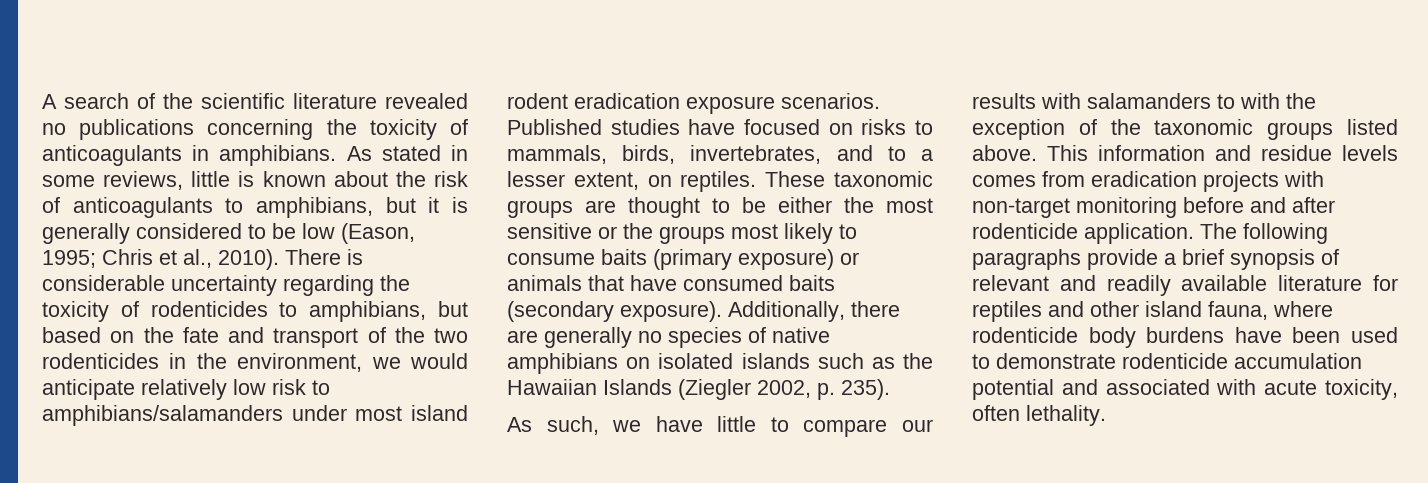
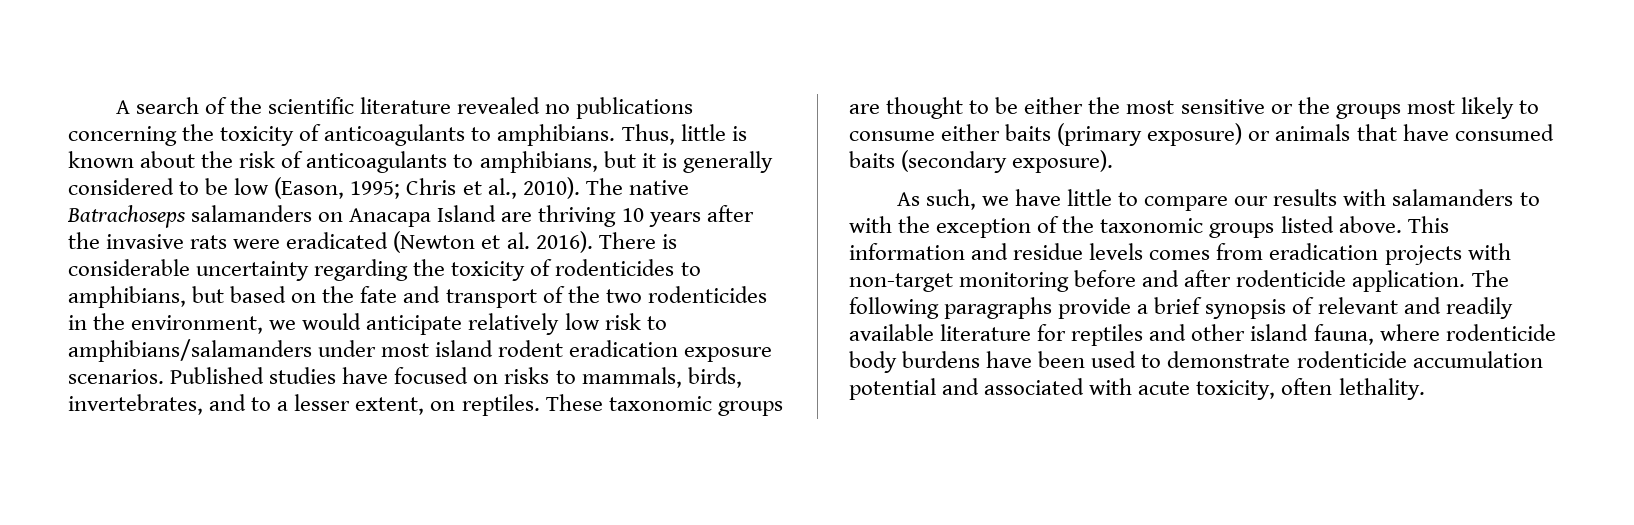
[192,145,468,166] [42,171,184,190] in amphibians. As stated in some reviews, -> [471,124,675,146] to amphibians. Thus,
(279, 259) none -> [585,178,689,195] [67,205,754,228] [68,231,593,253] The native Batrachoseps salamanders on Anacapa Island are thriving 10 years after the invasive rats were eradicated (Newton et al. 2016).
(595, 259) none -> [941,124,1001,141] either
[728,301,900,322] [507,327,830,348] [507,353,933,374] [507,379,890,400] Additionally, there are generally no species of native amphibians on isolated islands such as the Hawaiian Islands (Ziegler 2002, p. 235). -> (1114, 161) none

